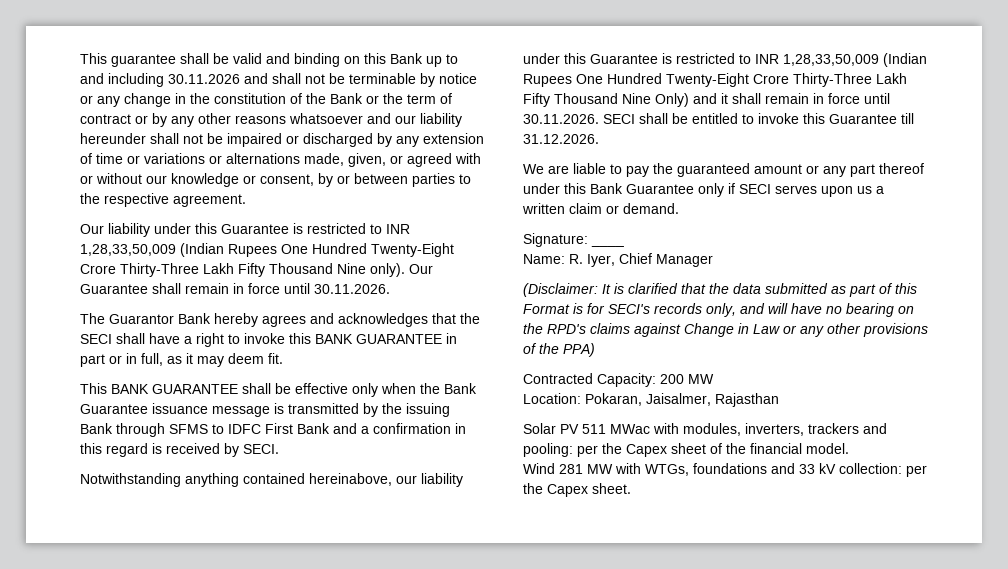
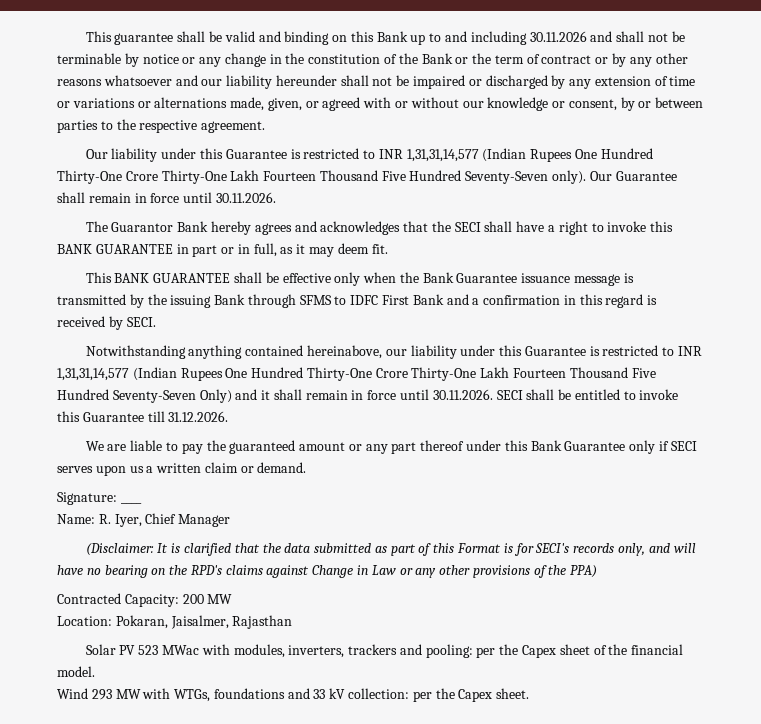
[80,243,454,257] [80,263,366,277] 1,28,33,50,009 (Indian Rupees One Hundred Twenty-Eight Crore Thirty-Three Lakh Fifty Thousand Nine -> [406,148,653,162] [57,170,549,184] 1,31,31,14,577 (Indian Rupees One Hundred Thirty-One Crore Thirty-One Lakh Fourteen Thousand Five Hundred Seventy-Seven
[783,53,927,67] [523,73,907,87] [523,93,651,107] 1,28,33,50,009 (Indian Rupees One Hundred Twenty-Eight Crore Thirty-Three Lakh Fifty Thousand Nine -> [57,367,656,381] [57,389,196,403] 1,31,31,14,577 (Indian Rupees One Hundred Thirty-One Crore Thirty-One Lakh Fourteen Thousand Five Hundred Seventy-Seven
[582,424,606,434] 511 -> [138,645,159,655] 523
[559,464,583,474] 281 -> [91,689,112,700] 293

